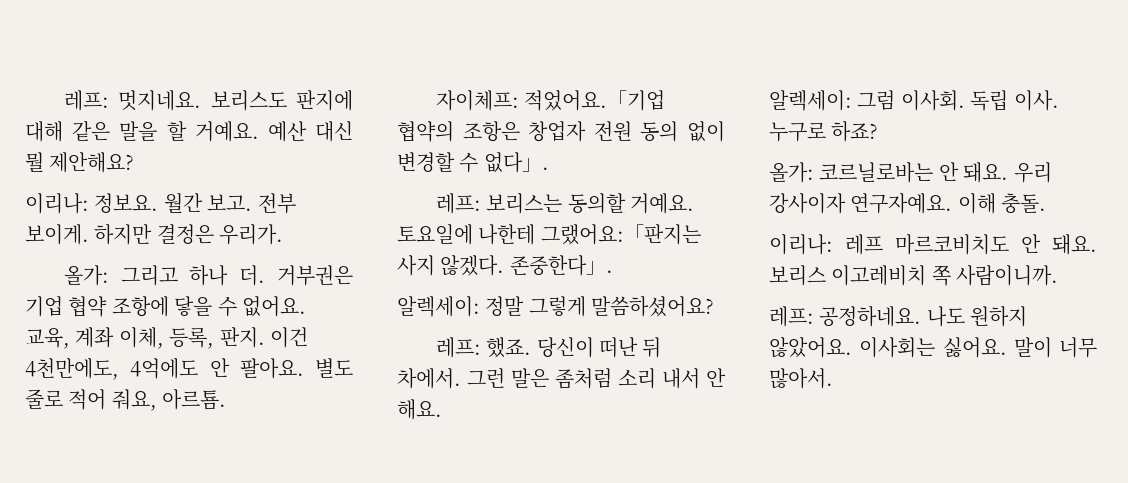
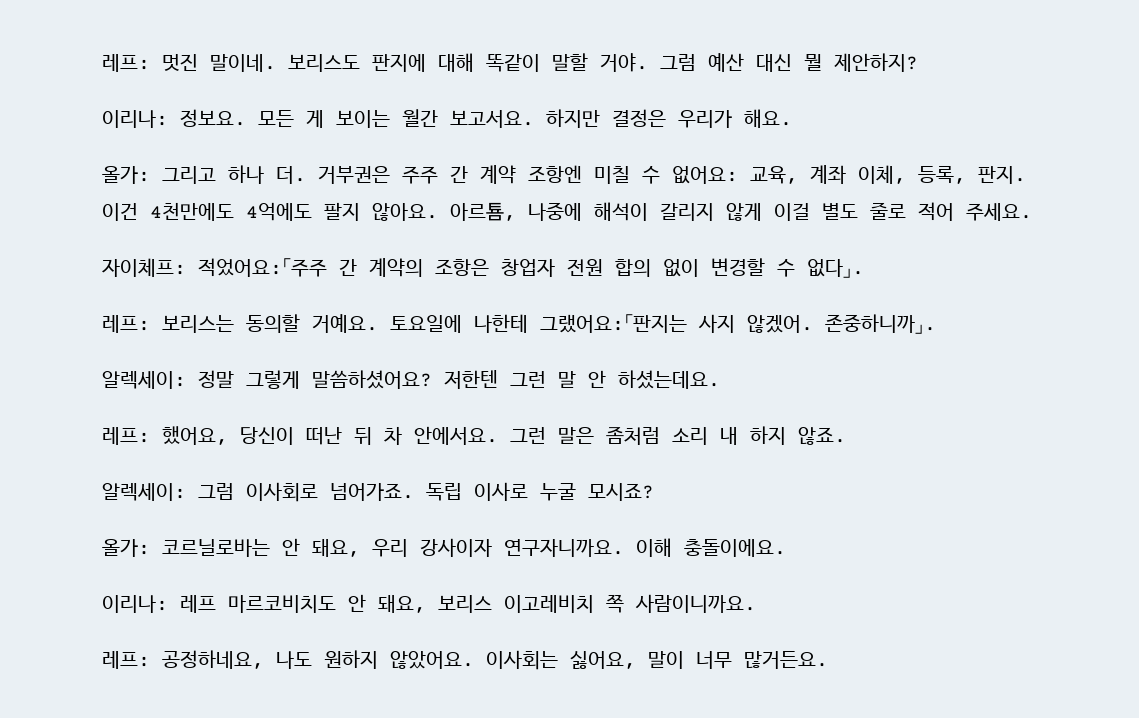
[63,90,202,111] 레프: 멋지네요. -> [102,54,276,72] 레프: 멋진 말이네.
[72,121,259,142] 같은 말을 할 거예요. -> [486,53,696,72] 똑같이 말할 거야. 그럼
[49,152,135,173] 제안해요? -> [834,53,918,72] 제안하지?
[163,192,296,214] [25,224,284,245] 월간 보고. 전부 보이게. 하지만 결정은 우리가. -> [258,109,792,128] 모든 게 보이는 월간 보고서요. 하지만 결정은 우리가 해요.
[25,296,306,317] 기업 협약 조항에 닿을 수 없어요. -> [402,165,738,184] 주주 간 계약 조항엔 미칠 수 없어요:
[25,358,304,380] 4천만에도, 4억에도 안 팔아요. -> [150,202,810,221] 4천만에도 4억에도 팔지 않아요. 아르툠, 나중에 해석이 갈리지 않게 이걸
[111,389,227,411] 줘요, 아르툠. -> [966,203,1032,221] 주세요.
[524,90,666,111] [397,121,454,142] 적었어요.「기업 협약의 -> [198,258,423,277] 적었어요:「주주 간 계약의
[640,121,679,142] 동의 -> [615,259,651,277] 합의
[440,255,587,276] 않겠다. 존중한다 -> [747,314,915,333] 않겠어. 존중하니까
[435,337,532,358] // 레프: 했죠. -> [444,370,720,389] [102,426,228,445] 저한텐 그런 말 안 하셨는데요. // 레프: 했어요,
[397,368,461,389] 차에서. -> [384,426,498,445] 차 안에서요.
[662,368,726,389] [397,399,442,420] 내서 안 해요. -> [720,426,846,445] 내 하지 않죠.
[900,90,1059,111] [769,121,879,142] 이사회. 독립 이사. 누구로 하죠? -> [246,482,654,502] 이사회로 넘어가죠. 독립 이사로 누굴 모시죠?
[963,162,1009,183] 돼요. -> [312,539,360,557] 돼요,
[850,193,1047,214] 연구자예요. 이해 충돌. -> [504,538,786,557] 연구자니까요. 이해 충돌이에요.
[1052,234,1097,255] 돼요. -> [378,595,426,613] 돼요,
[956,265,1059,286] [769,306,922,327] 사람이니까. // 레프: 공정하네요. -> [635,594,756,613] [102,650,264,669] 사람이니까요. // 레프: 공정하네요,
[942,337,1007,358] 싫어요. -> [570,651,636,669] 싫어요,
[769,368,833,389] 많아서. -> [744,651,828,669] 많거든요.

